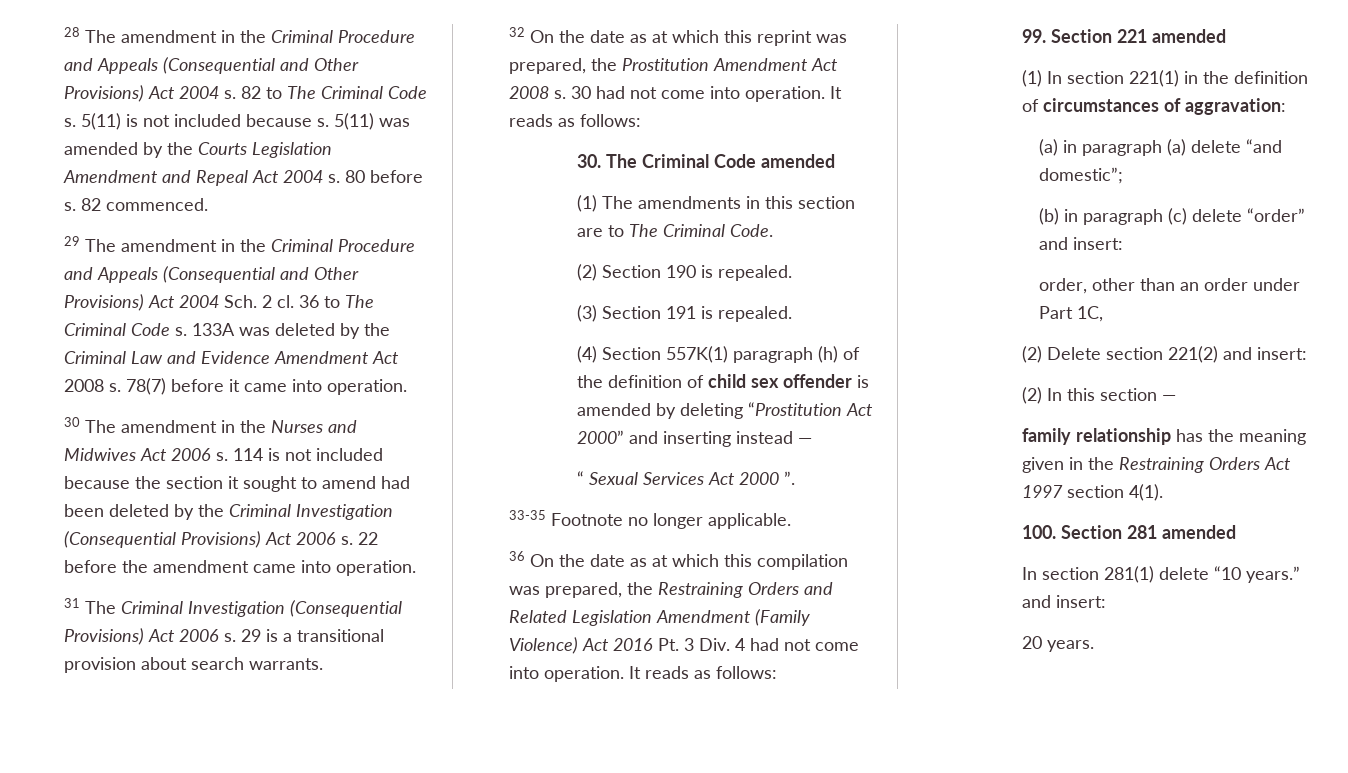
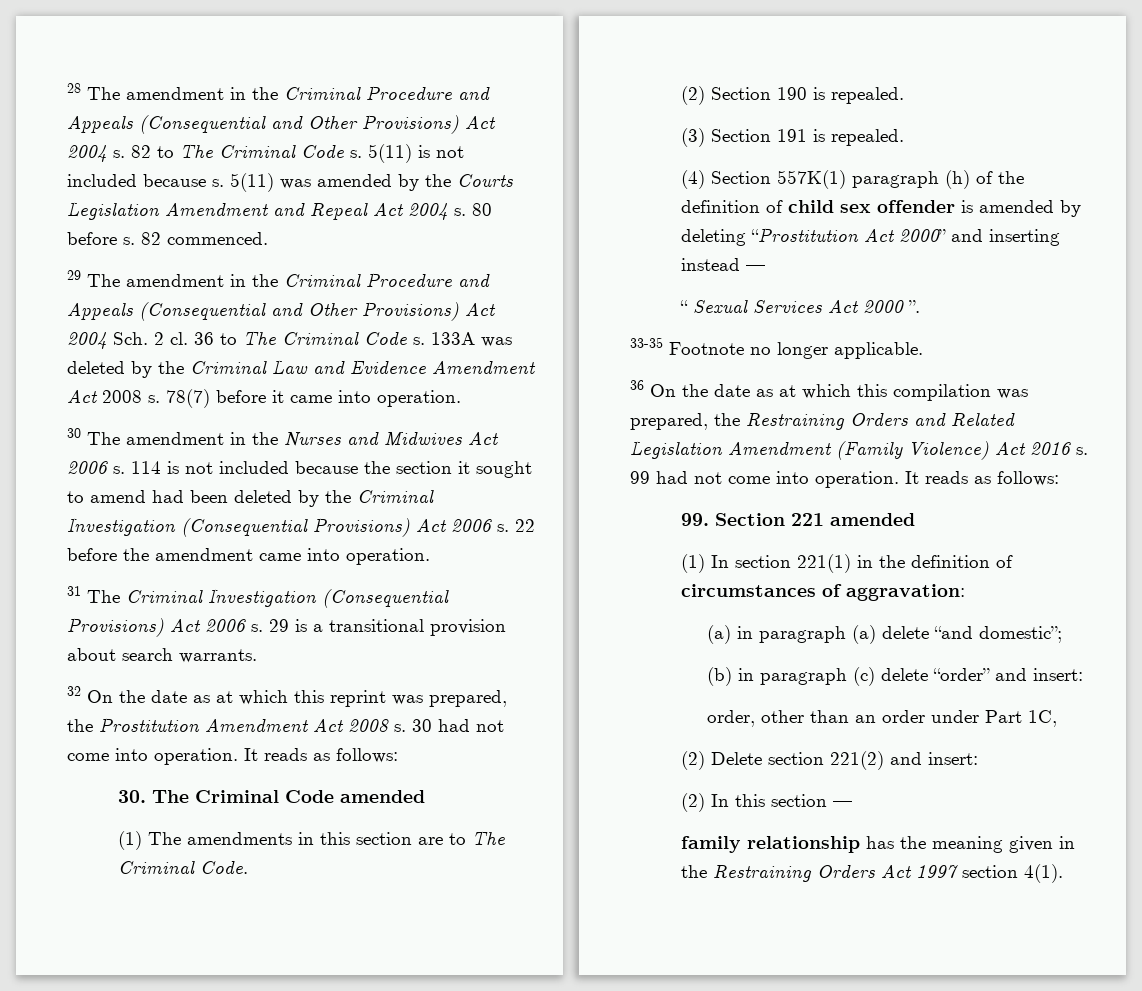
[657,638,745,651] Pt. 3 Div. 4 -> [1075,447,1088,455] [629,471,650,484] s. 99
[1021,525,1236,539] [1021,566,1300,583] [1021,595,1106,608] [1021,636,1094,652] // 100. Section 281 amended // In section 281(1) delete “10 years.” and insert: // 20 years. -> (1063, 873) none

